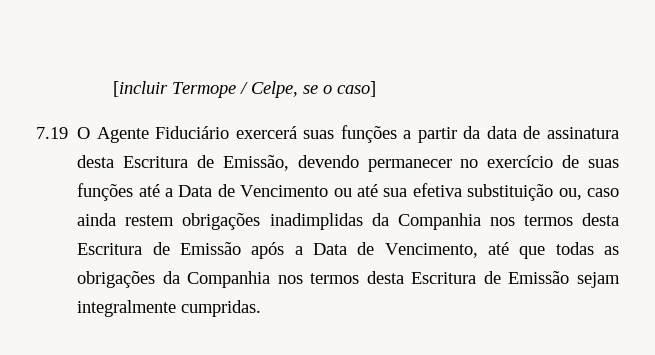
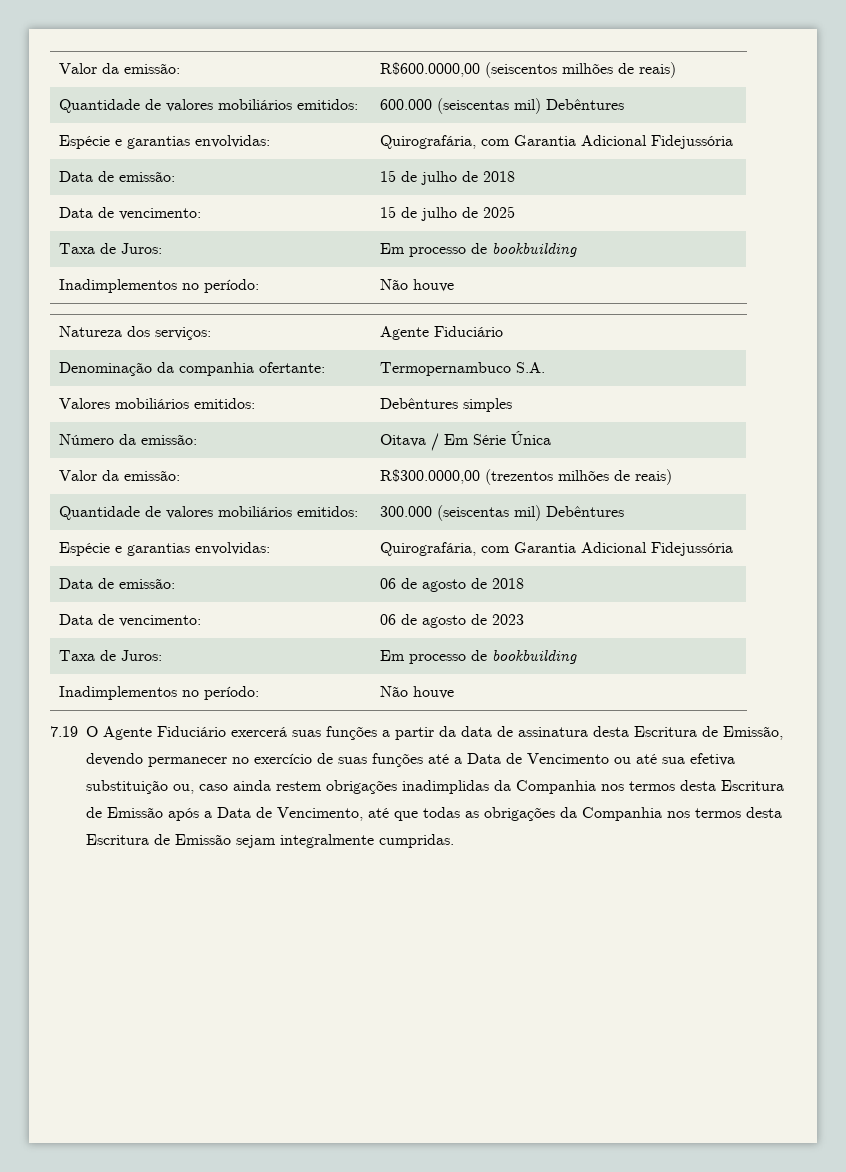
[112,81,376,98] [incluir Termope / Celpe, se o caso] -> [59,63,181,74] [380,62,677,78] [59,99,359,113] [380,98,625,114] [59,135,271,149] [380,135,734,149] [59,171,176,182] [380,170,516,185] [59,207,202,220] [380,206,516,221] [59,243,163,254] [380,243,578,257] [59,279,260,293] [380,279,455,292] [59,326,212,340] [380,326,504,340] [59,362,326,376] [380,362,546,376] [59,398,256,409] [380,398,513,412] [59,434,198,445] [380,431,552,451] [59,470,181,481] [380,469,673,485] [59,506,359,520] [380,505,625,521] [59,542,271,556] [380,542,734,556] [59,578,176,589] [380,578,525,592] [59,614,202,627] [380,614,525,628] [59,650,163,661] [380,650,578,664] [59,686,260,700] [380,686,455,699] Valor da emissão: | R$600.0000,00 (seiscentos milhões de reais) // Quantidade de valores mobiliários emitidos: | 600.000 (seiscentas mil) Debêntures // Espécie e garantias envolvidas: | Quirografária, com Garantia Adicional Fidejussória // Data de emissão: | 15 de julho de 2018 // Data de vencimento: | 15 de julho de 2025 // Taxa de Juros: | Em processo de bookbuilding // Inadimplementos no período: | Não houve // Natureza dos serviços: | Agente Fiduciário // Denominação da companhia ofertante: | Termopernambuco S.A. // Valores mobiliários emitidos: | Debêntures simples // Número da emissão: | Oitava / Em Série Única // Valor da emissão: | R$300.0000,00 (trezentos milhões de reais) // Quantidade de valores mobiliários emitidos: | 300.000 (seiscentas mil) Debêntures // Espécie e garantias envolvidas: | Quirografária, com Garantia Adicional Fidejussória // Data de emissão: | 06 de agosto de 2018 // Data de vencimento: | 06 de agosto de 2023 // Taxa de Juros: | Em processo de bookbuilding // Inadimplementos no período: | Não houve

